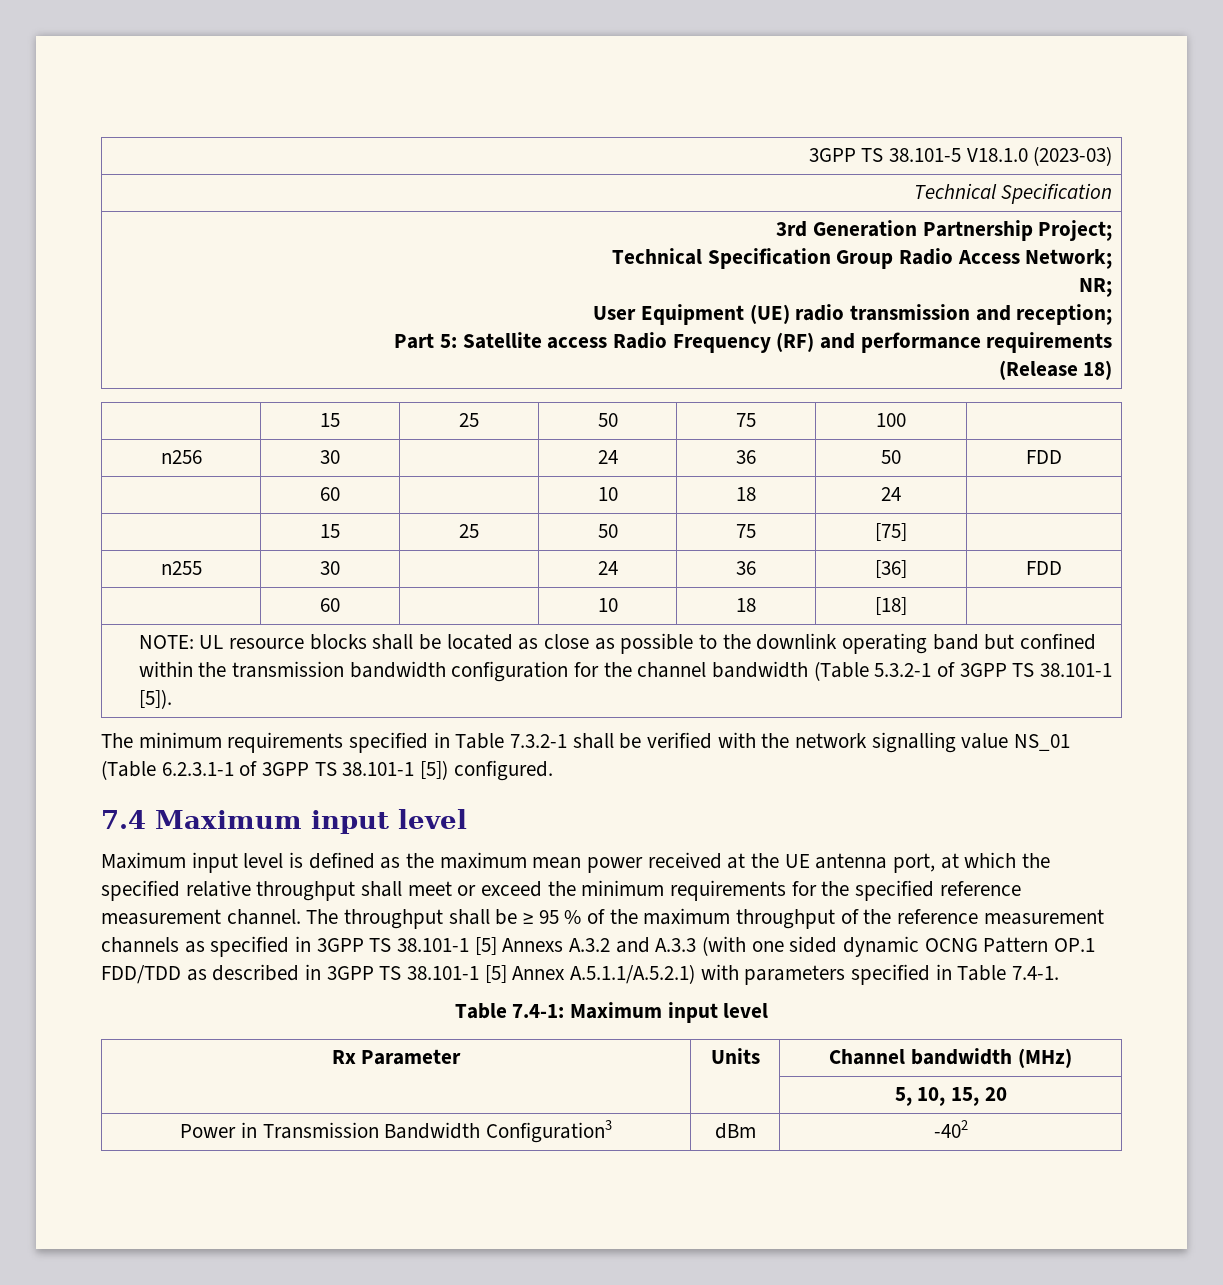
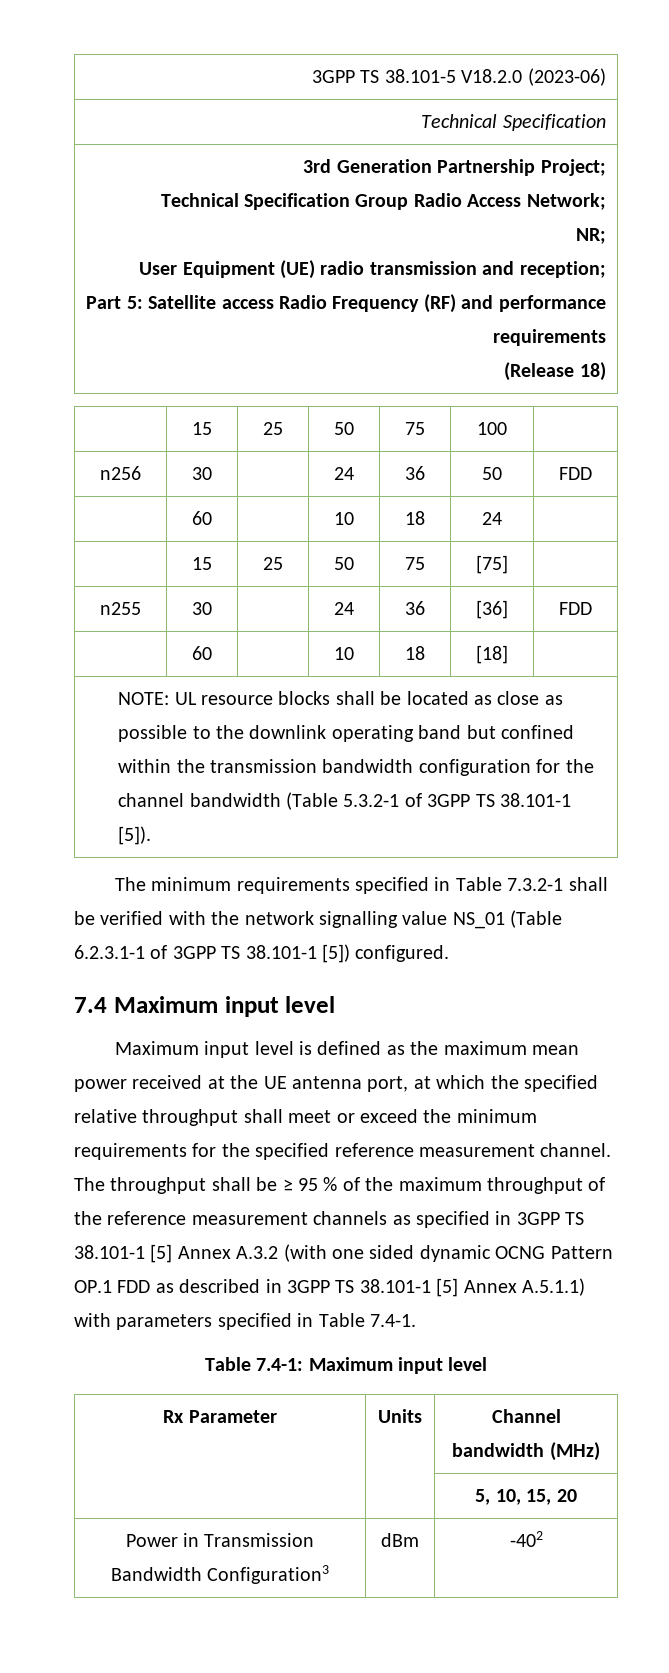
[966,146,1113,166] V18.1.0 (2023-03) -> [461,68,606,86] V18.2.0 (2023-06)
[502,937,697,953] Annexs A.3.2 and A.3.3 -> [177,1246,279,1259] Annex A.3.2
[101,965,181,984] FDD/TDD -> [117,1280,151,1293] FDD
[570,964,696,984] A.5.1.1/A.5.2.1) -> [521,1278,585,1296] A.5.1.1)

